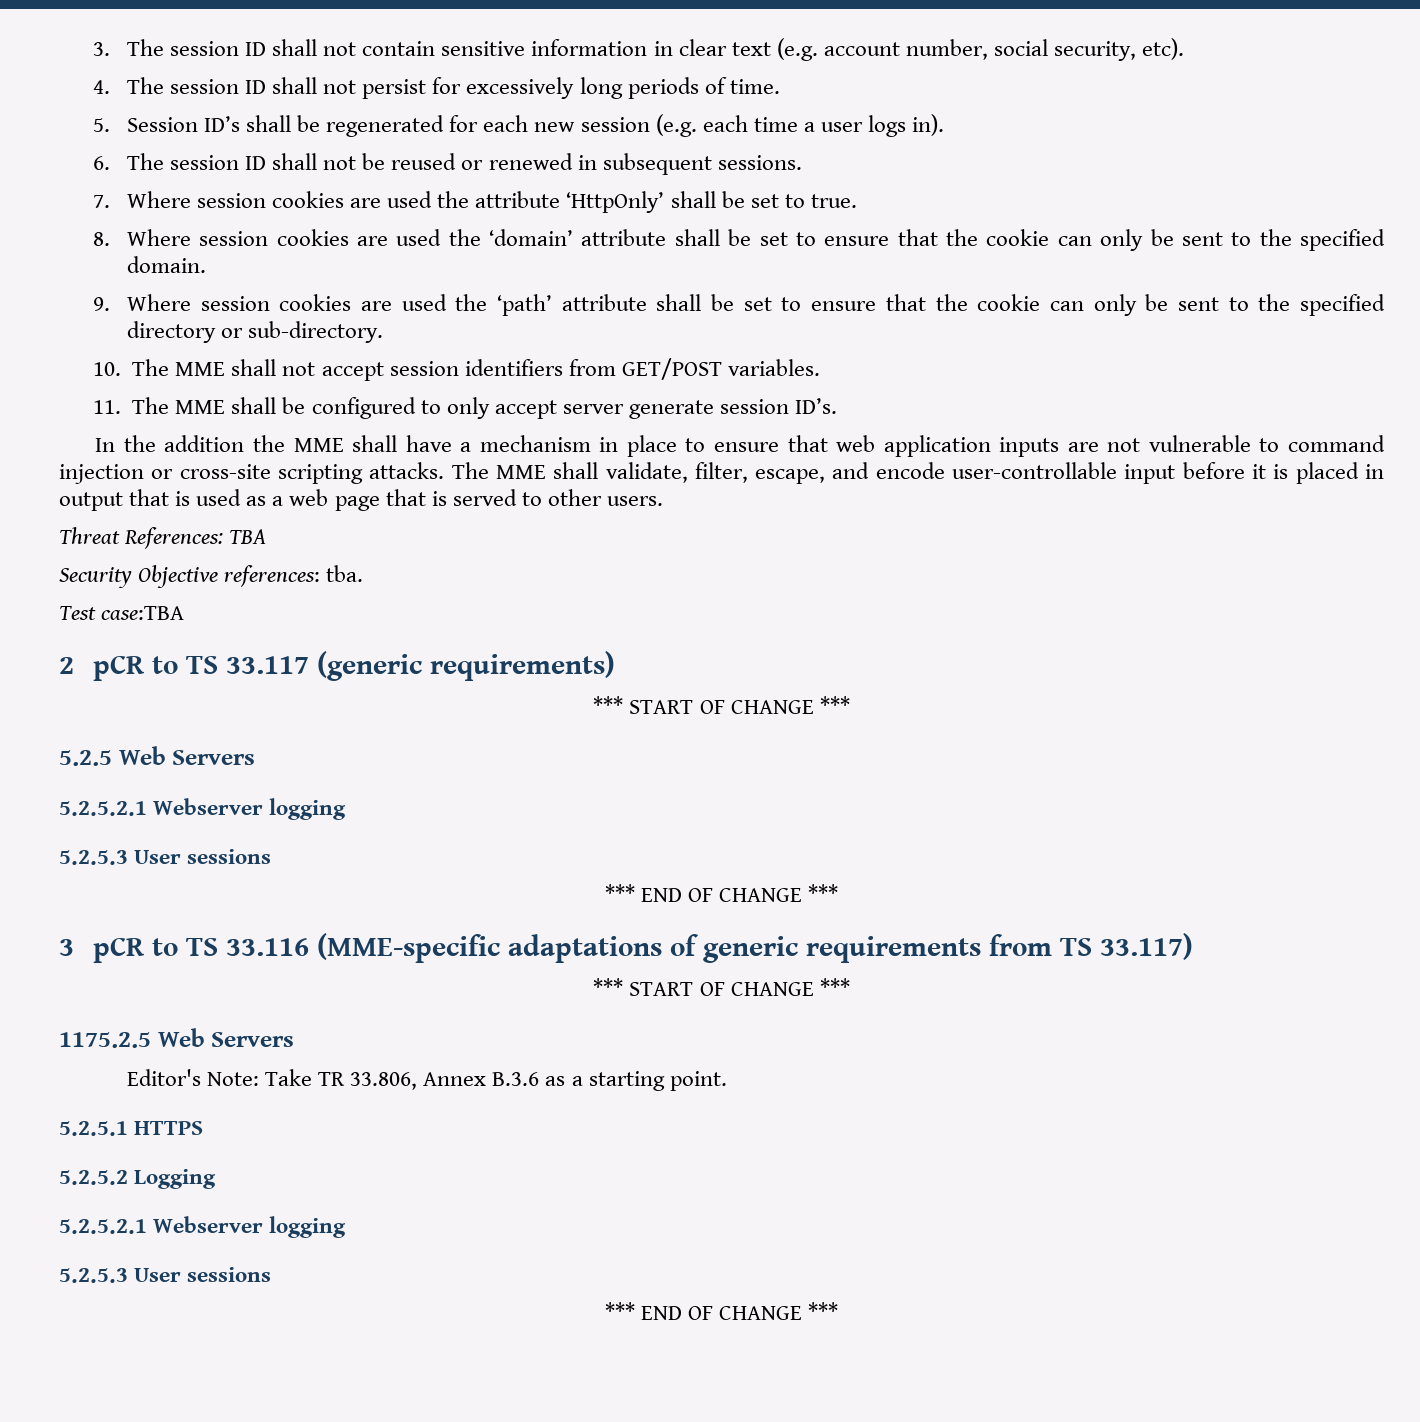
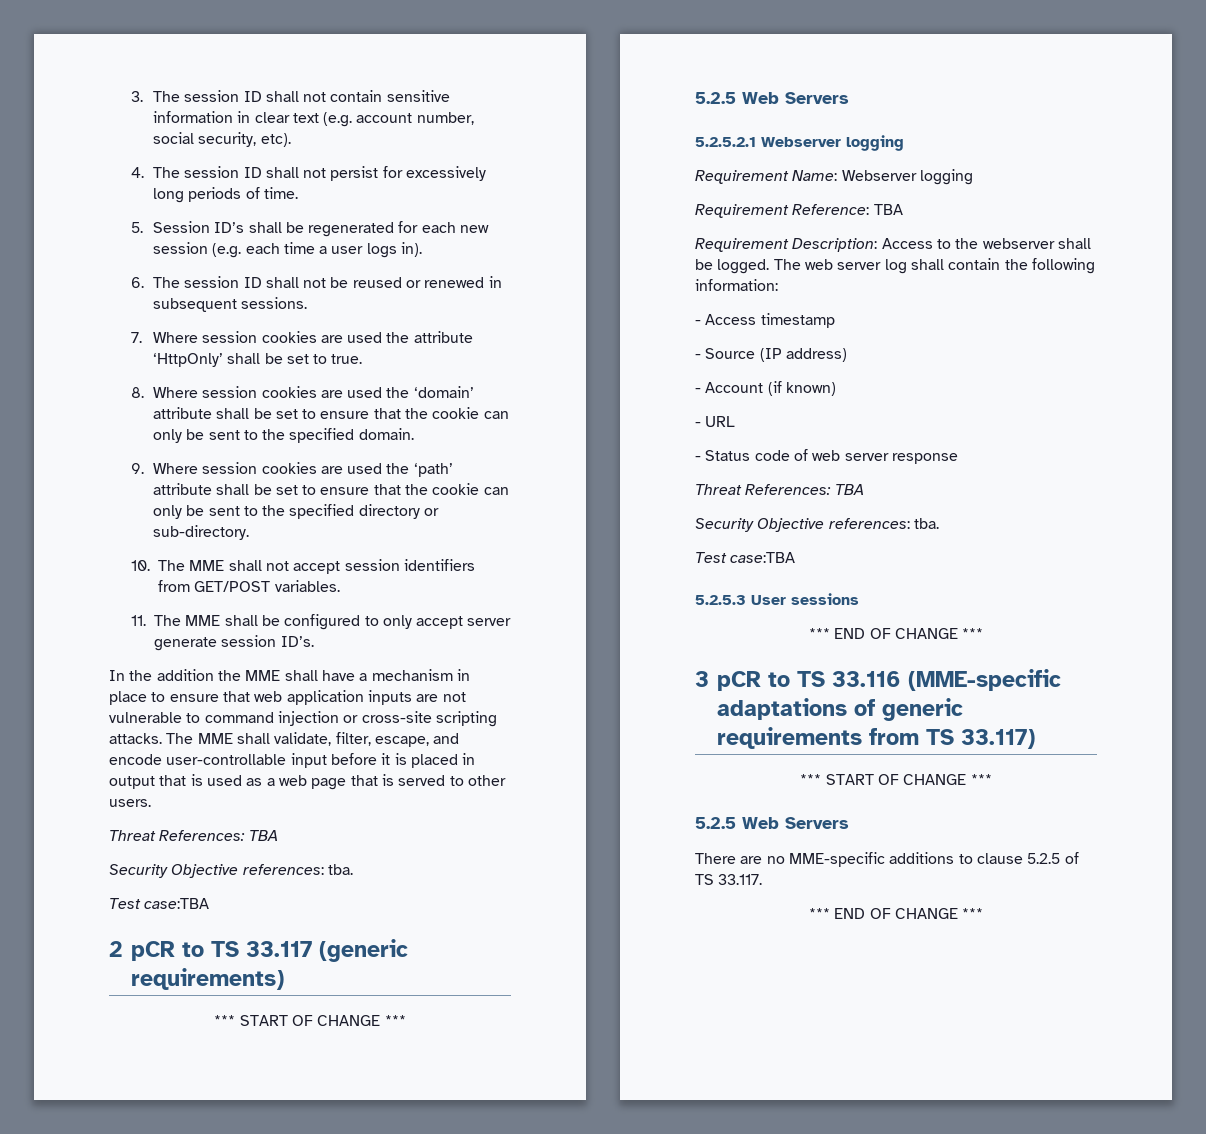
(347, 809) none -> [695,169,973,185] [695,204,903,218] [695,238,1091,252] [695,258,1095,274] [695,279,778,291] [695,313,835,328] [695,348,847,362] [695,381,836,396] [695,416,736,427] [695,449,958,464] [695,484,864,495] [695,518,939,532] [695,552,796,563] // Requirement Name: Webserver logging // Requirement Reference: TBA // Requirement Description: Access to the webserver shall be logged. The web server log shall contain the following information: // - Access timestamp // - Source (IP address) // - Account (if known) // - URL // - Status code of web server response // Threat References: TBA // Security Objective references: tba. // Test case:TBA
[59,1028,295,1048] [126,1069,727,1091] [59,1121,204,1136] [59,1169,217,1189] [59,1216,347,1238] [59,1267,272,1283] 1175.2.5 Web Servers // Editor's Note: Take TR 33.806, Annex B.3.6 as a starting point. // 5.2.5.1 HTTPS // 5.2.5.2 Logging // 5.2.5.2.1 Webserver logging // 5.2.5.3 User sessions -> [695,817,849,829] [695,852,1079,867] [695,874,763,885] 5.2.5 Web Servers // There are no MME-specific additions to clause 5.2.5 of TS 33.117.

